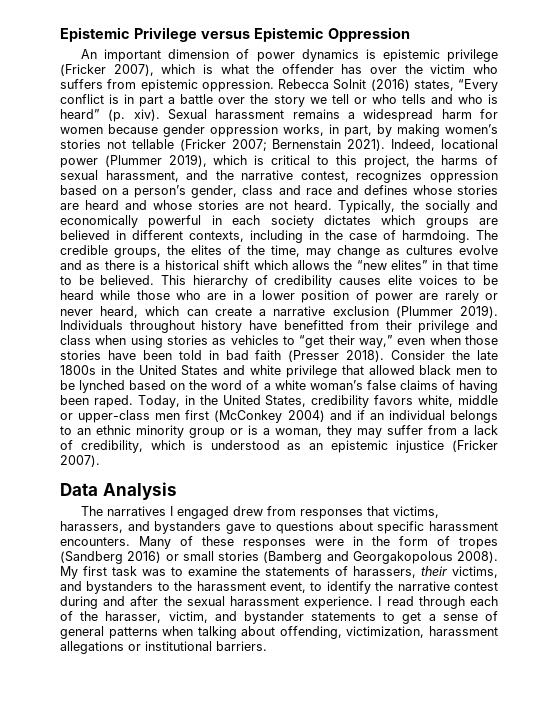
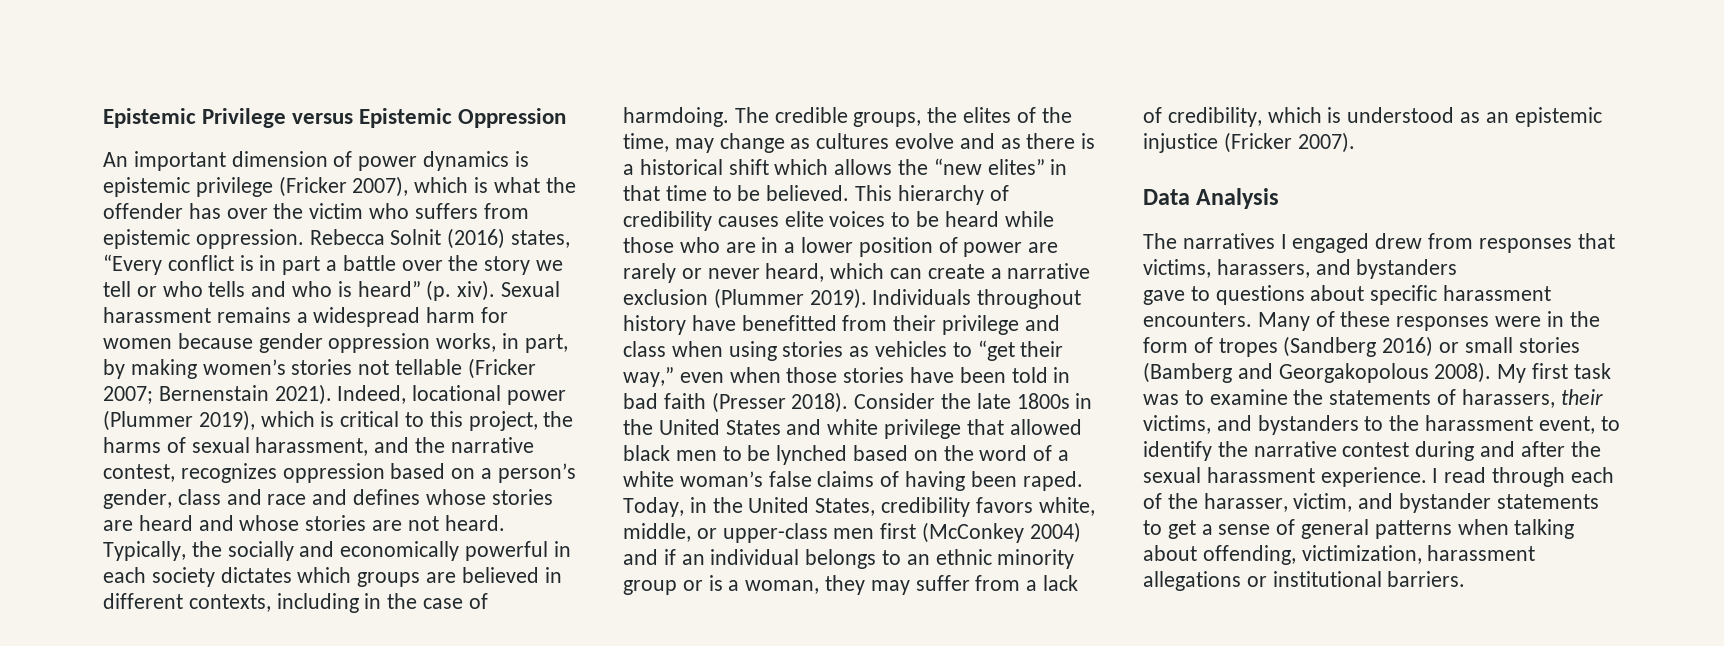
[458,395,498,405] middle -> [623,523,691,542] middle,
(222, 527) none -> (1458, 269) //

